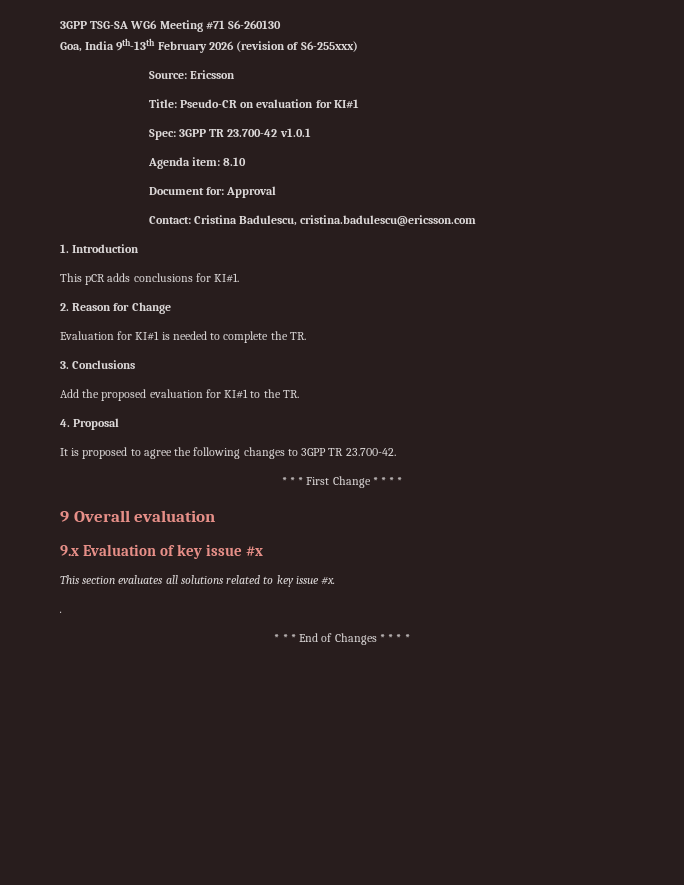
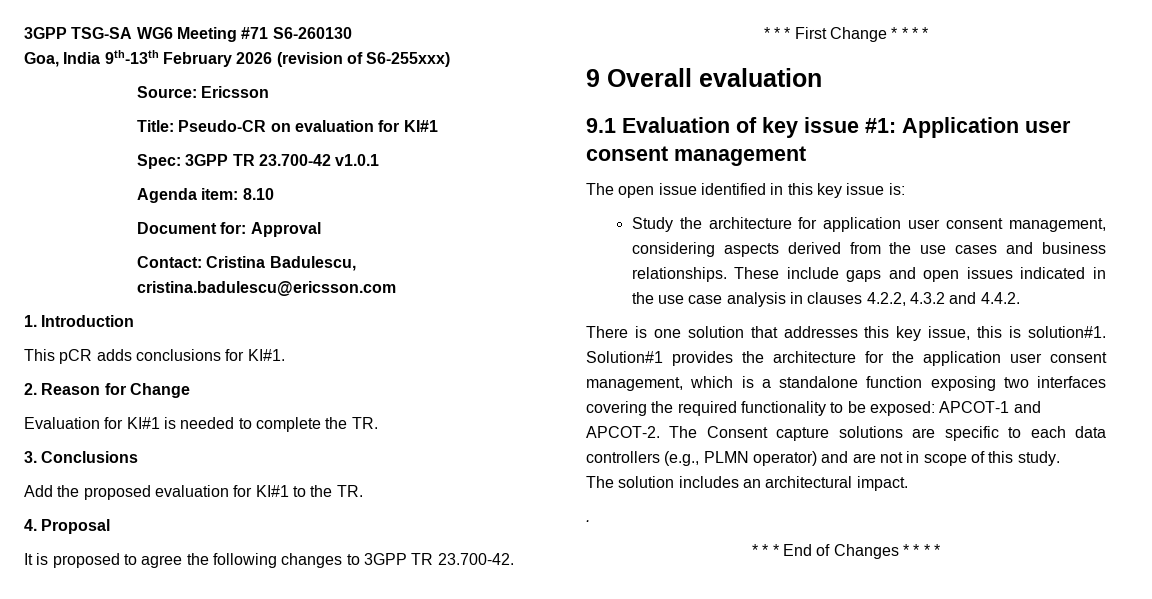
[60,545,79,556] 9.x -> [586,118,616,133] 9.1
[246,546,264,556] [60,575,336,587] #x // This section evaluates all solutions related to key issue #x. -> [865,117,1071,138] [586,146,806,166] [586,183,905,198] [631,217,1106,232] [631,242,1106,257] [631,267,1106,282] [631,292,1020,307] [586,326,1107,341] [586,351,1107,366] [586,376,1106,391] [586,401,1041,416] [586,426,1106,441] [586,451,1060,466] [586,476,908,491] #1: Application user consent management // The open issue identified in this key issue is: // Study the architecture for application user consent management, considering aspects derived from the use cases and business relationships. These include gaps and open issues indicated in the use case analysis in clauses 4.2.2, 4.3.2 and 4.4.2. // There is one solution that addresses this key issue, this is solution#1. Solution#1 provides the architecture for the application user consent management, which is a standalone function exposing two interfaces covering the required functionality to be exposed: APCOT-1 and APCOT-2. The Consent capture solutions are specific to each data controllers (e.g., PLMN operator) and are not in scope of this study. // The solution includes an architectural impact.

